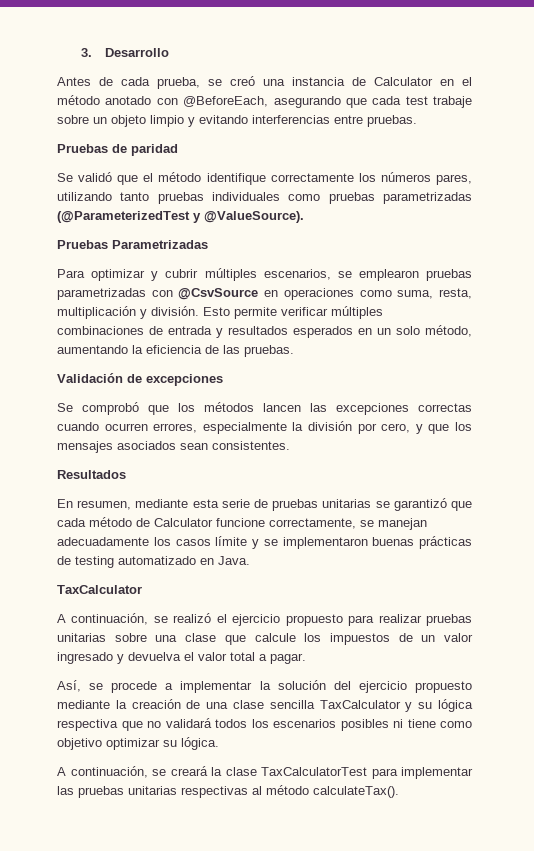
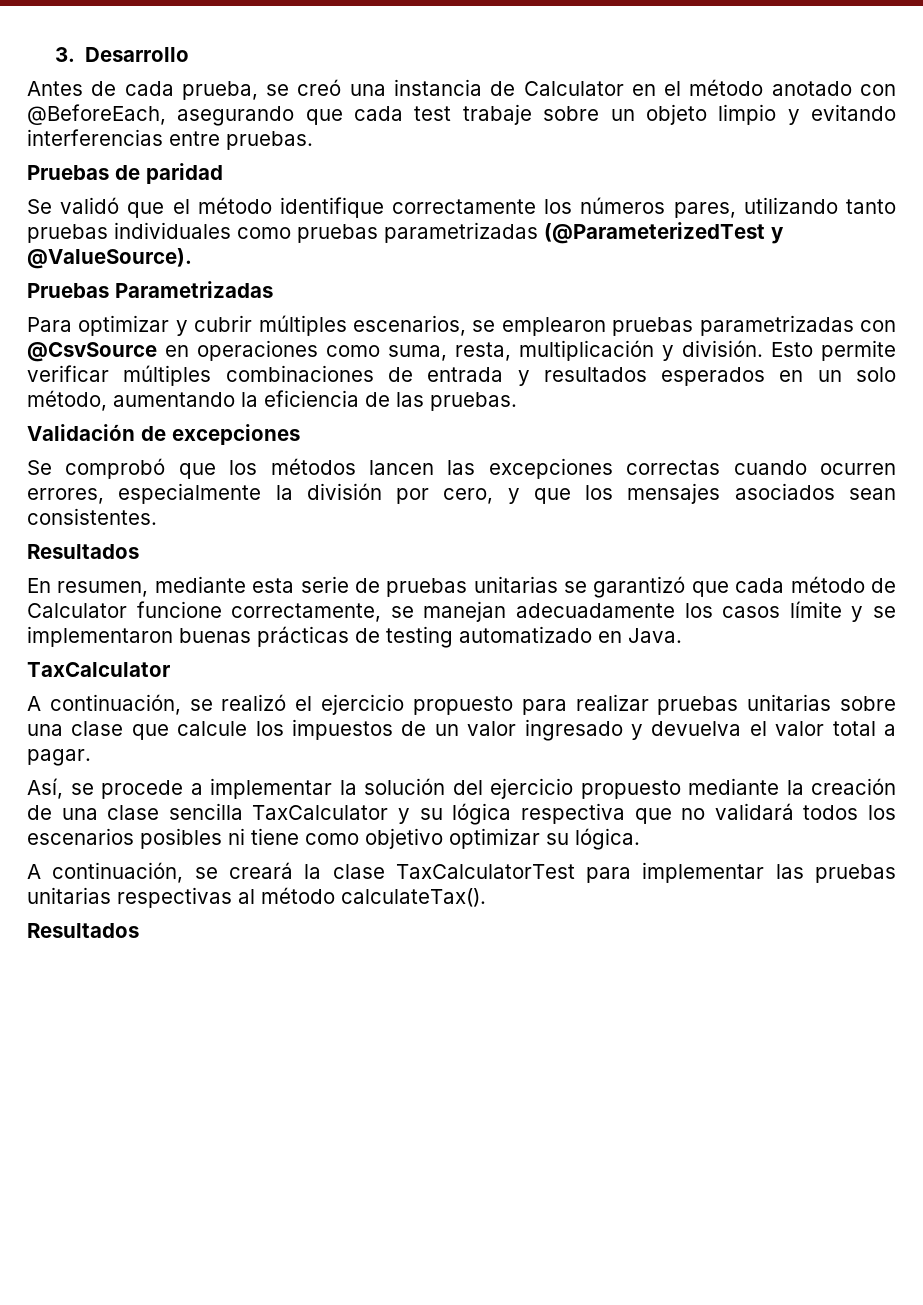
(399, 792) none -> [27,923,139,938] // Resultados

